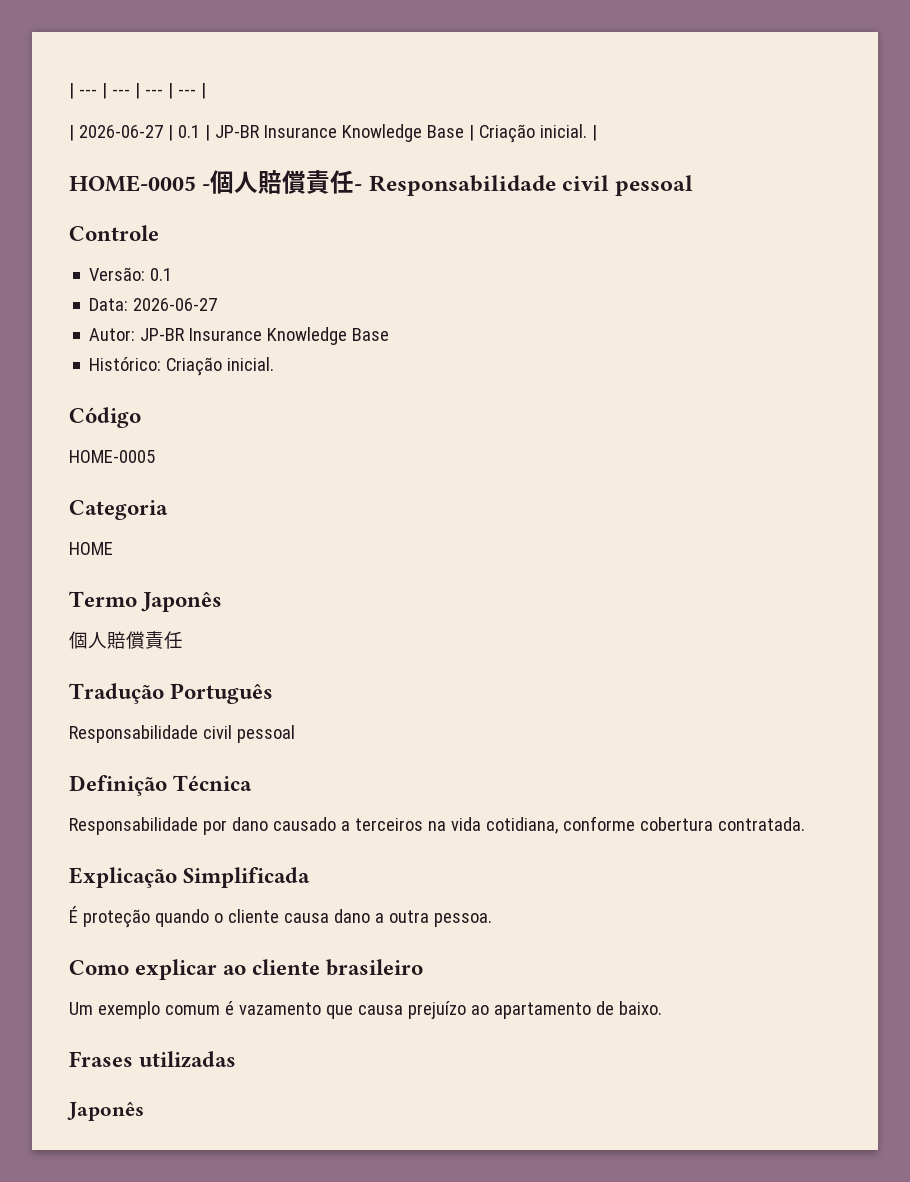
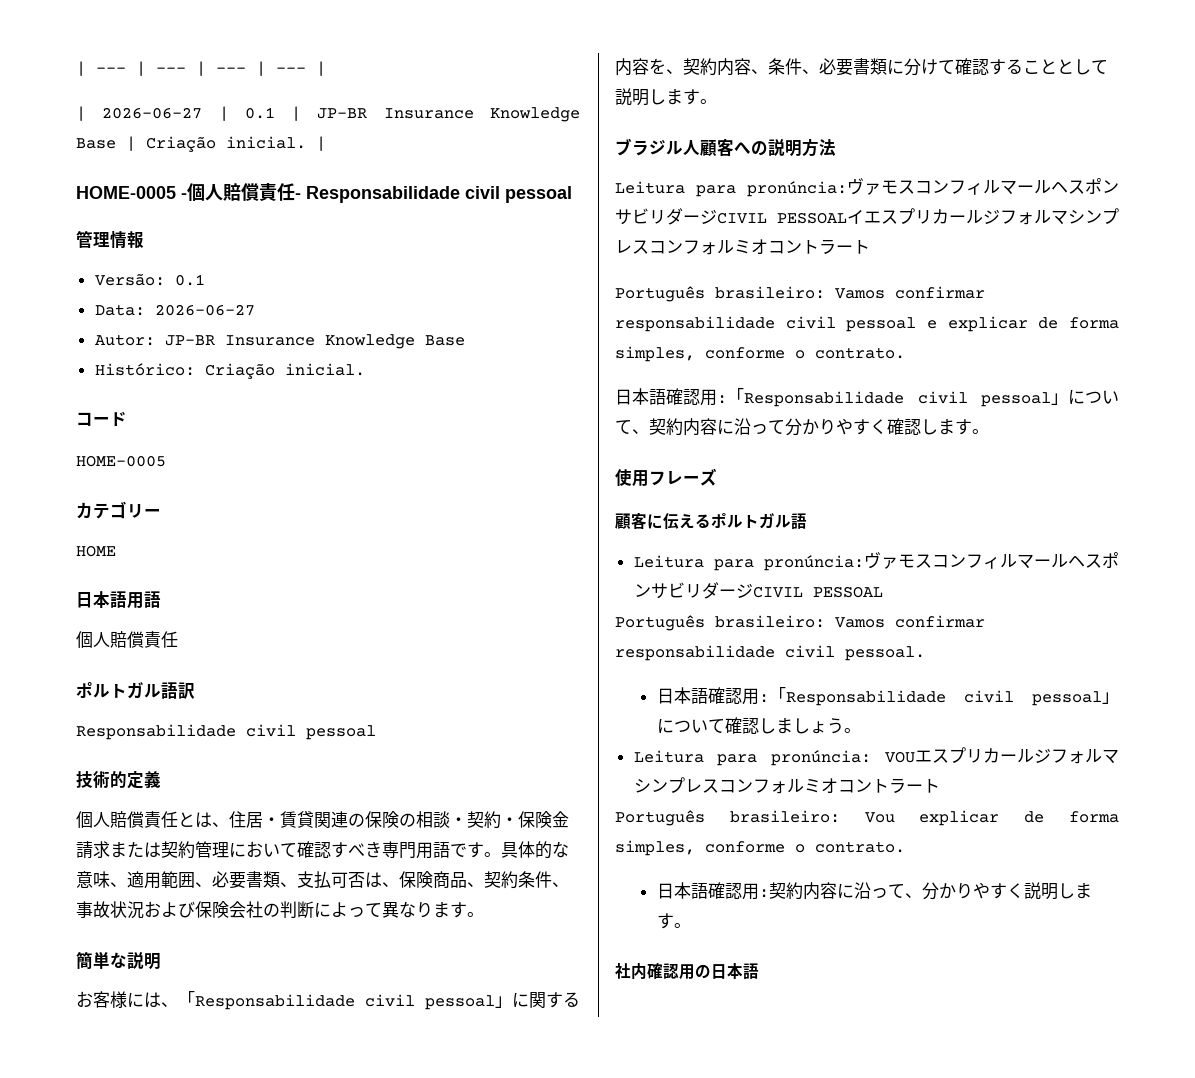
[69,225,159,241] Controle -> [76,230,144,249] 管理情報
[69,407,141,428] Código -> [76,411,127,426] コード
[69,500,168,520] Categoria -> [76,501,161,519] カテゴリー
[69,591,223,612] Termo Japonês -> [76,591,161,609] 日本語用語
[69,683,274,704] [69,725,295,743] [69,775,253,796] [69,816,805,835] [69,867,311,888] [69,906,492,928] [69,959,424,980] [69,1001,662,1019] [69,1051,237,1068] [67,1102,144,1121] Tradução Português // Responsabilidade civil pessoal // Definição Técnica // Responsabilidade por dano causado a terceiros na vida cotidiana, conforme cobertura contratada. // Explicação Simplificada // É proteção quando o cliente causa dano a outra pessoa. // Como explicar ao cliente brasileiro // Um exemplo comum é vazamento que causa prejuízo ao apartamento de baixo. // Frases utilizadas // Japonês -> [76,681,195,699] [76,724,376,740] [76,771,161,789] [76,811,569,829] [76,841,569,859] [76,871,569,889] [76,901,484,919] [76,951,161,970] [76,991,580,1010] [615,58,1108,76] [615,88,717,106] [615,138,836,157] [615,178,1119,197] [615,208,1119,225] [615,239,870,255] [615,286,985,302] [615,316,1119,332] [615,346,905,362] [615,388,1119,407] [615,418,989,436] [615,468,717,487] [615,513,807,530] [633,552,1119,571] [633,582,883,599] [615,615,985,631] [615,645,925,661] [656,687,1119,706] [656,717,861,734] [633,747,1119,766] [633,777,940,794] [615,810,1119,826] [615,840,905,856] [656,882,1092,900] [656,913,691,929] [615,962,759,980] ポルトガル語訳 // Responsabilidade civil pessoal // 技術的定義 // 個人賠償責任とは、住居・賃貸関連の保険の相談・契約・保険金請求または契約管理において確認すべき専門用語です。具体的な意味、適用範囲、必要書類、支払可否は、保険商品、契約条件、事故状況および保険会社の判断によって異なります。 // 簡単な説明 // お客様には、「Responsabilidade civil pessoal」に関する内容を、契約内容、条件、必要書類に分けて確認することとして説明します。 // ブラジル人顧客への説明方法 // Leitura para pronúncia:ヴァモスコンフィルマールヘスポンサビリダージCIVIL PESSOALイエスプリカールジフォルマシンプレスコンフォルミオコントラート // Português brasileiro: Vamos confirmar responsabilidade civil pessoal e explicar de forma simples, conforme o contrato. // 日本語確認用:「Responsabilidade civil pessoal」について、契約内容に沿って分かりやすく確認します。 // 使用フレーズ // 顧客に伝えるポルトガル語 // Leitura para pronúncia:ヴァモスコンフィルマールヘスポンサビリダージCIVIL PESSOAL // Português brasileiro: Vamos confirmar responsabilidade civil pessoal. // 日本語確認用:「Responsabilidade civil pessoal」について確認しましょう。 // Leitura para pronúncia: VOUエスプリカールジフォルマシンプレスコンフォルミオコントラート // Português brasileiro: Vou explicar de forma simples, conforme o contrato. // 日本語確認用:契約内容に沿って、分かりやすく説明します。 // 社内確認用の日本語

